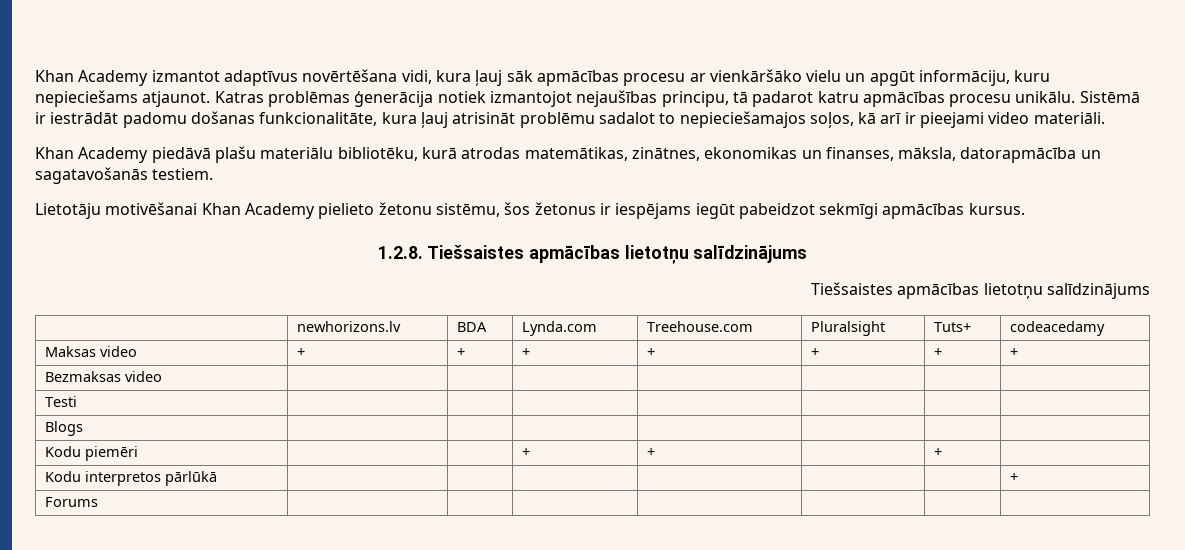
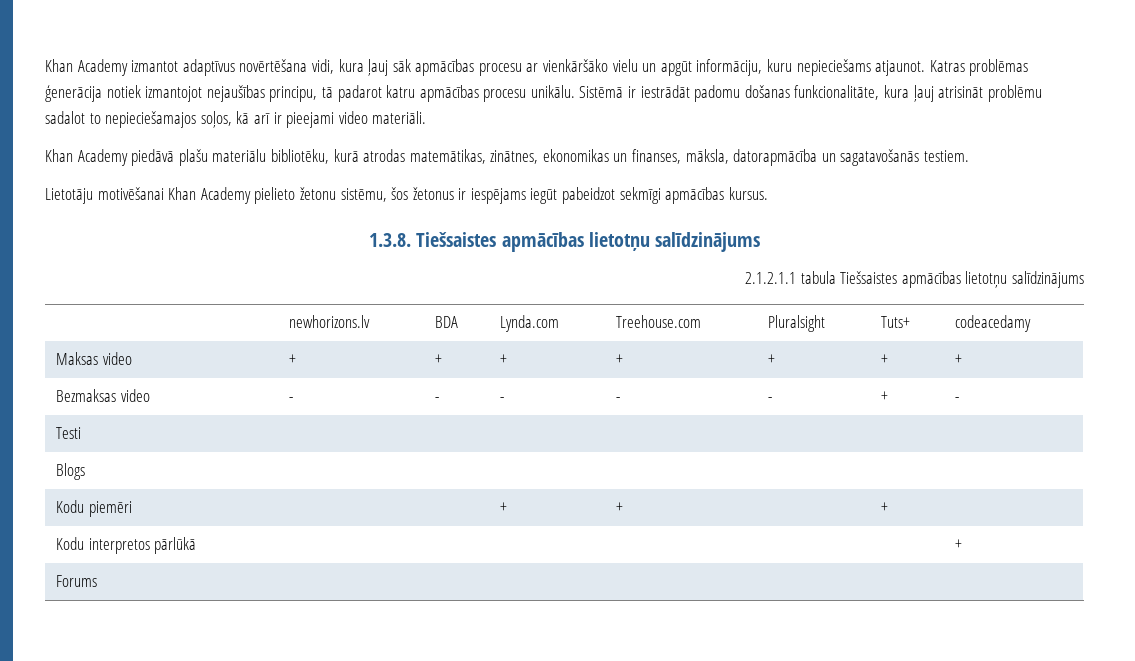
[377,245,808,264] 1.2.8. Tiešsaistes apmācības lietotņu salīdzinājums // -> [368,232,761,252] [745,271,836,284] 1.3.8. Tiešsaistes apmācības lietotņu salīdzinājums // 2.1.2.1.1 tabula
(163, 376) | | | | | | -> [289,397,294,402] [435,397,440,402] [500,397,505,402] [616,397,621,402] [768,397,773,402] [881,391,889,402] [955,397,960,402] - | - | - | - | - | + | -

